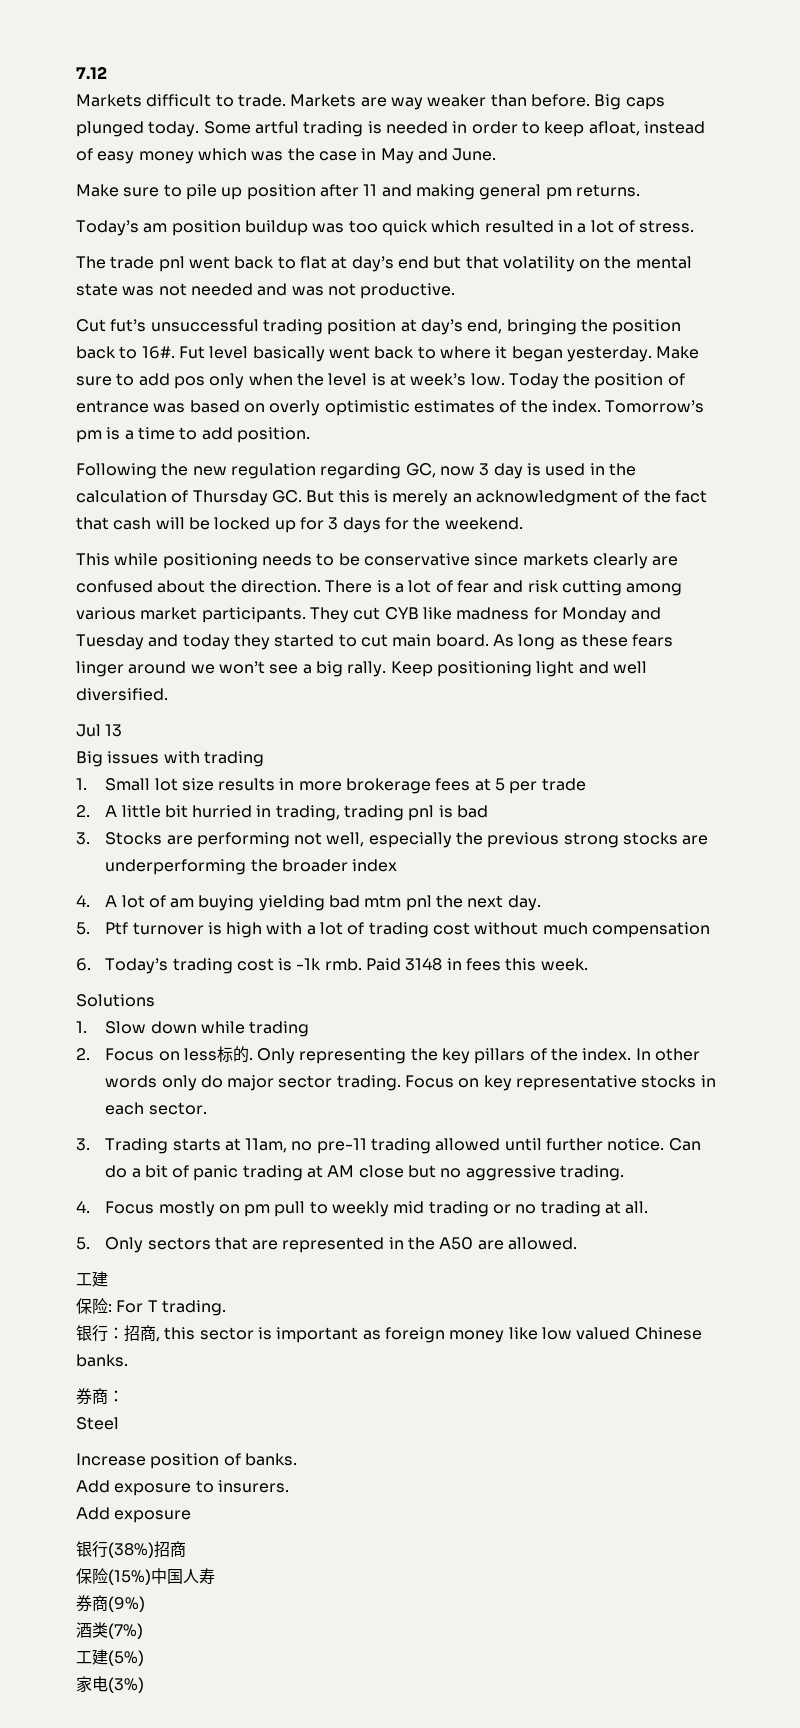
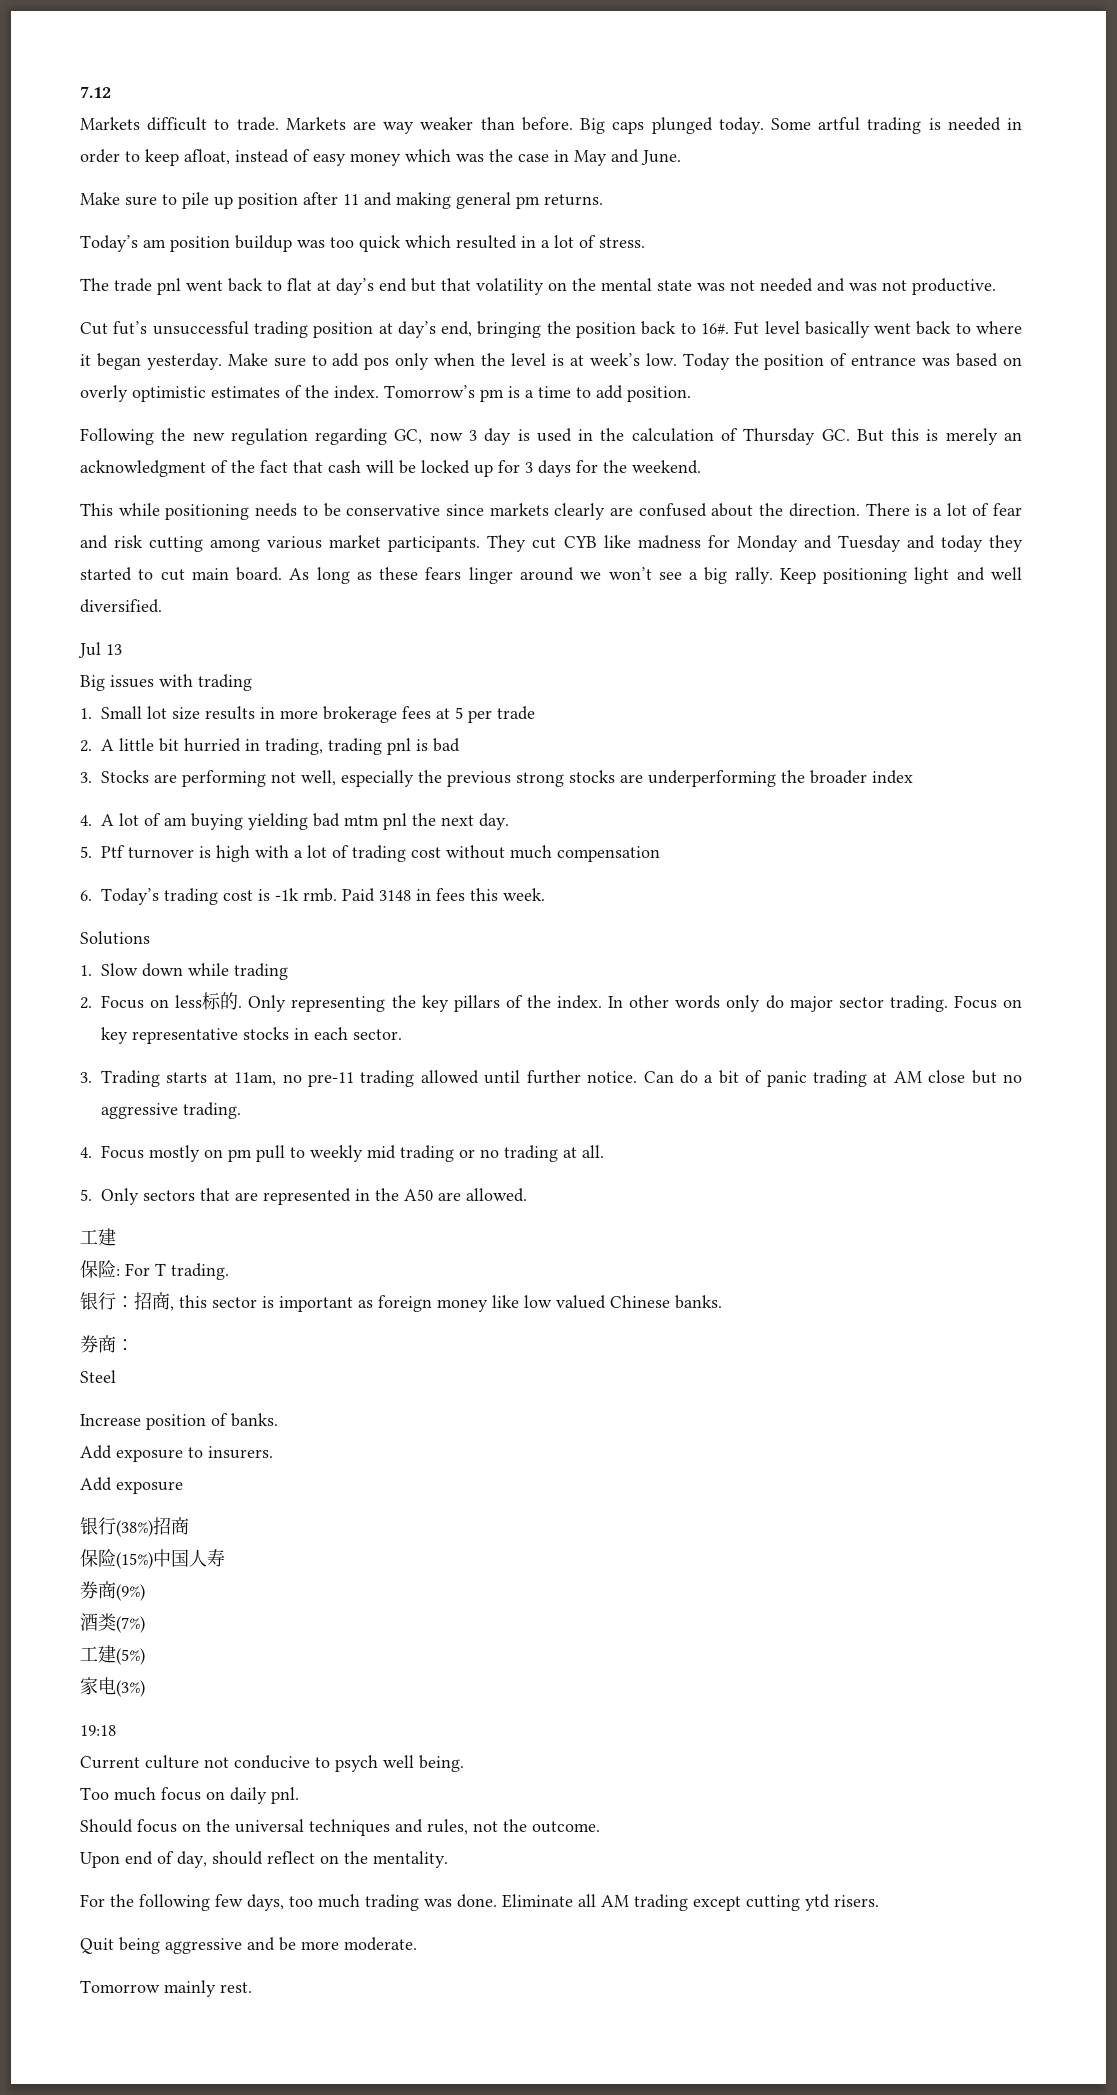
(144, 1685) none -> [80,1725,116,1736] [80,1755,464,1772] [80,1787,299,1804] [80,1819,600,1836] [80,1851,448,1868] [80,1894,879,1911] [80,1937,417,1954] [80,1980,252,1997] // 19:18 // Current culture not conducive to psych well being. // Too much focus on daily pnl. // Should focus on the universal techniques and rules, not the outcome. // Upon end of day, should reflect on the mentality. // For the following few days, too much trading was done. Eliminate all AM trading except cutting ytd risers. // Quit being aggressive and be more moderate. // Tomorrow mainly rest.

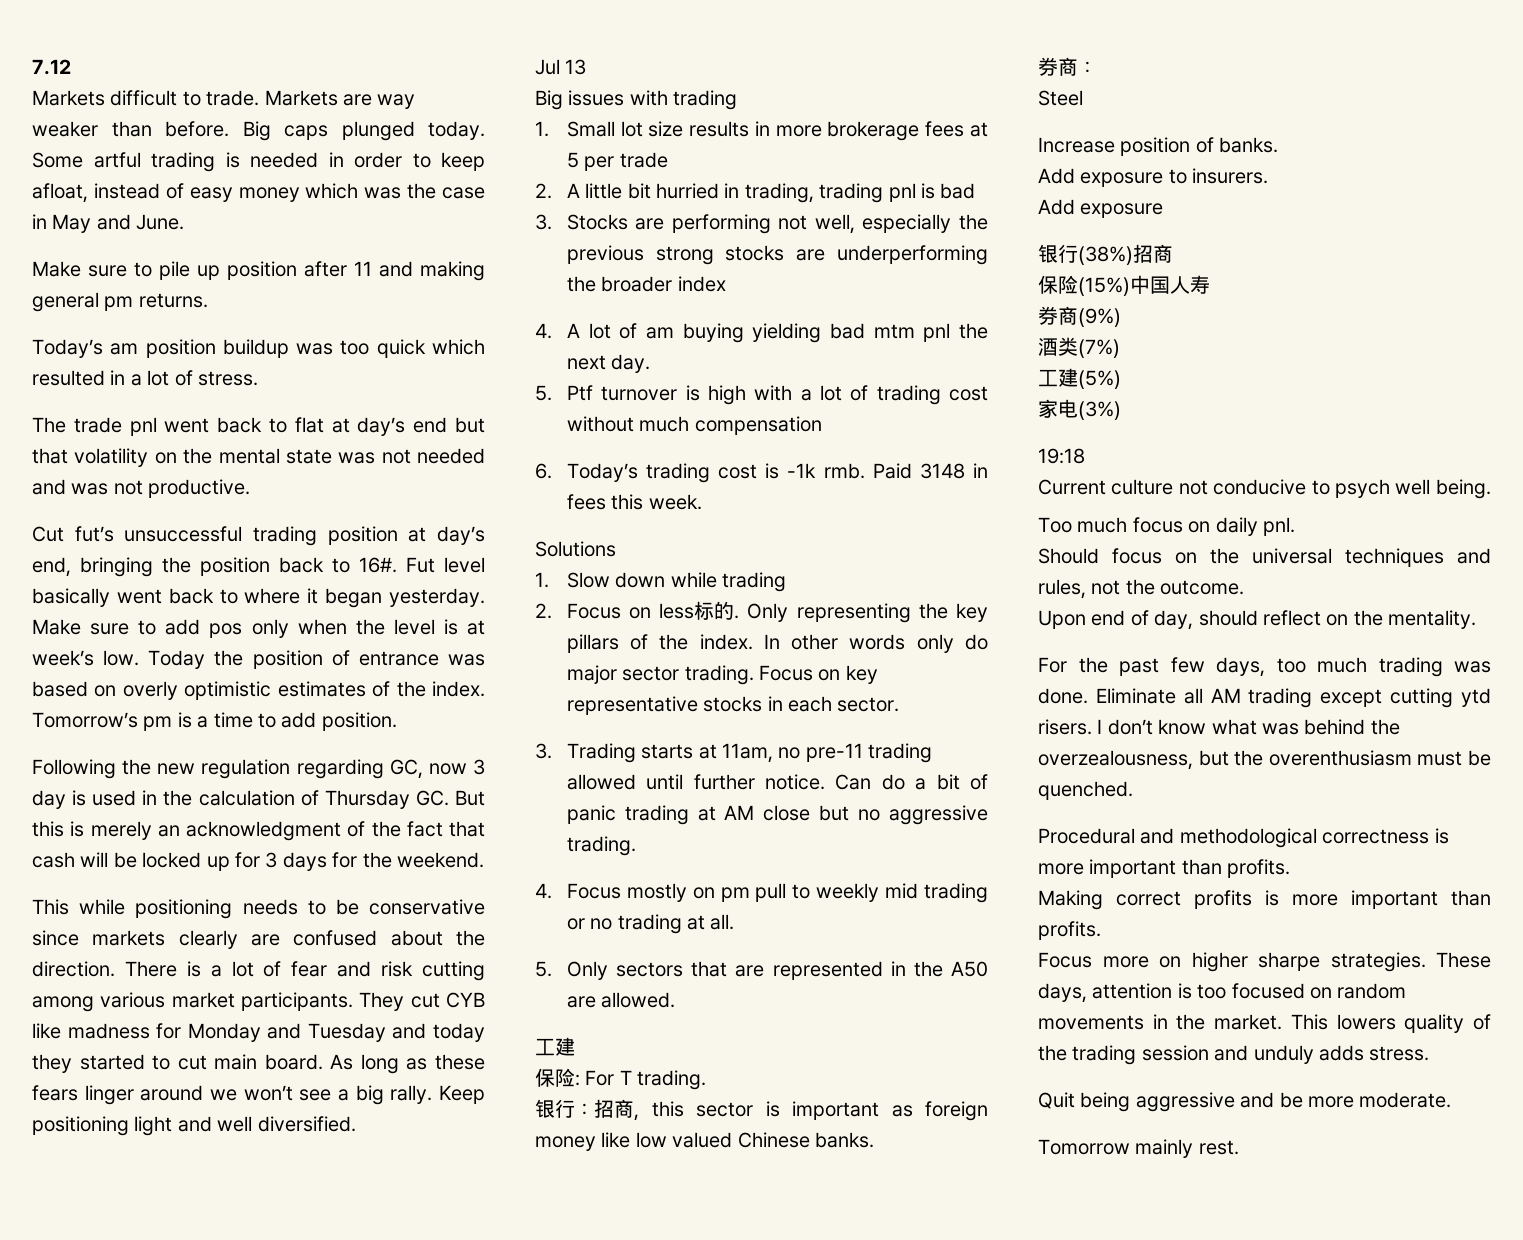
[139,1894,210,1911] following -> [1119,658,1159,676] past
(879, 1901) none -> [1097,719,1400,735] [1038,750,1491,770] [1038,781,1133,800] [1038,828,1449,848] [1038,859,1291,878] [1038,890,1491,910] [1038,921,1101,940] [1038,952,1491,972] [1038,983,1407,1003] [1038,1014,1491,1033] [1038,1045,1430,1065] I don’t know what was behind the overzealousness, but the overenthusiasm must be quenched. // Procedural and methodological correctness is more important than profits. // Making correct profits is more important than profits. // Focus more on higher sharpe strategies. These days, attention is too focused on random movements in the market. This lowers quality of the trading session and unduly adds stress.

